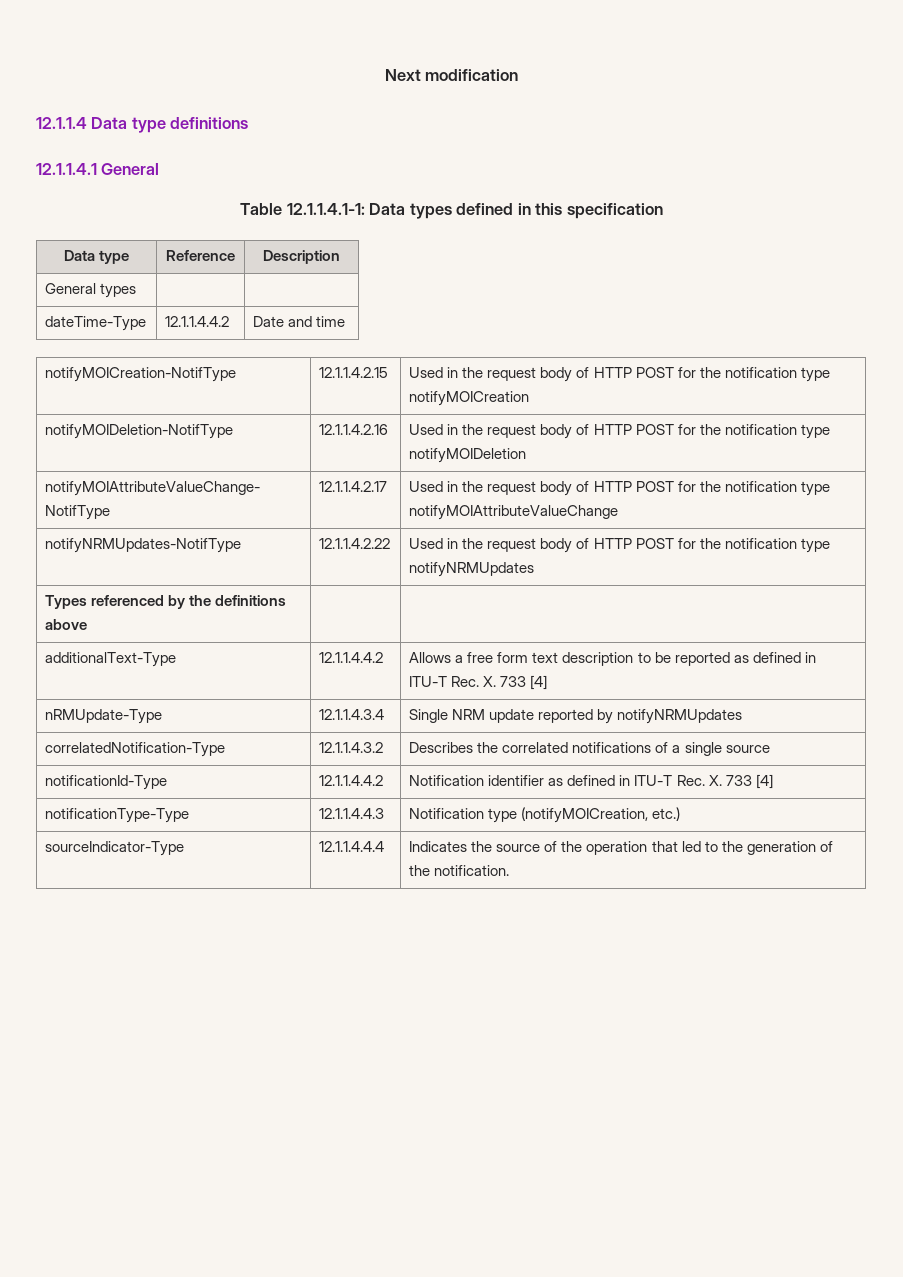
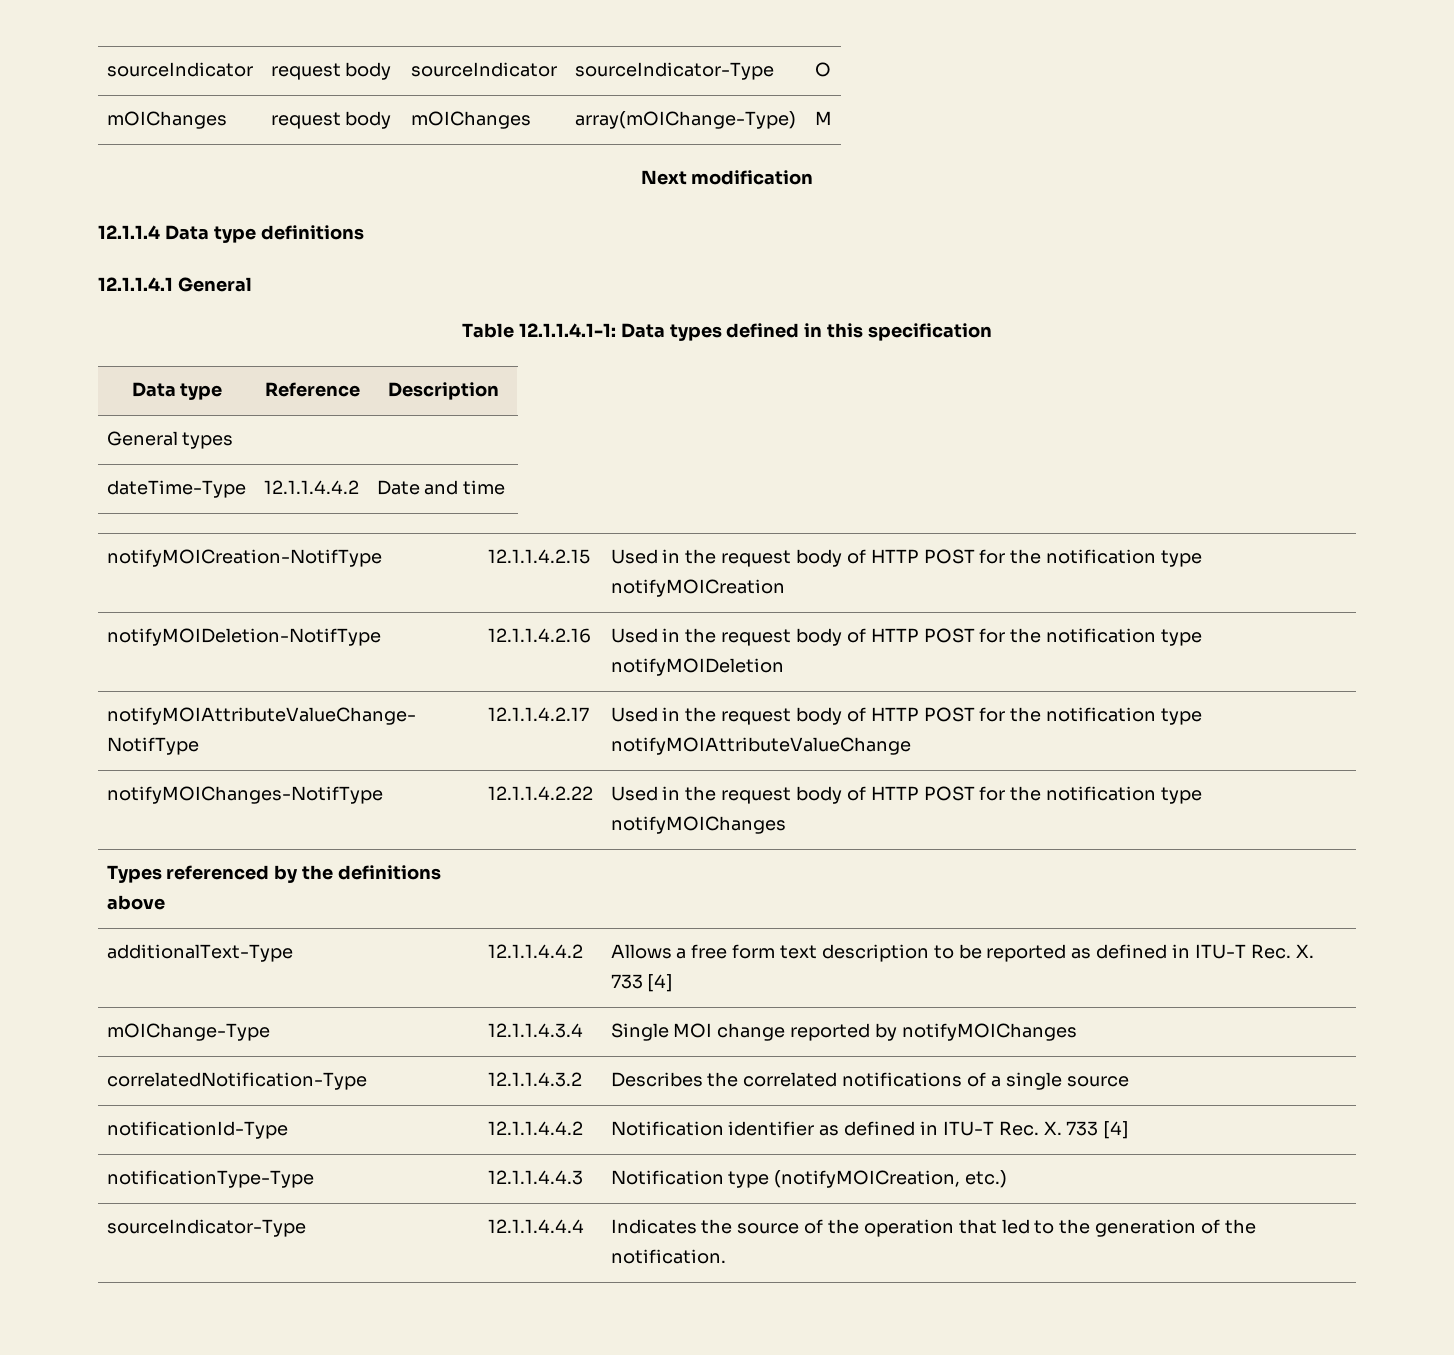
(384, 75) none -> [106,62,253,77] [270,62,392,80] [410,62,557,77] [574,62,774,80] [815,62,831,77] [106,111,227,129] [270,111,392,129] [410,111,531,129] [574,111,796,129] [814,111,832,125] sourceIndicator | request body | sourceIndicator | sourceIndicator-Type | O // mOIChanges | request body | mOIChanges | array(mOIChange-Type) | M //
[45,538,242,553] notifyNRMUpdates-NotifType -> [106,786,383,804] notifyMOIChanges-NotifType
[409,562,535,577] notifyNRMUpdates -> [610,816,786,834] notifyMOIChanges
[45,709,163,724] nRMUpdate-Type -> [106,1023,270,1041] mOIChange-Type
[452,709,535,723] NRM update -> [673,1023,786,1041] MOI change
[617,709,743,724] notifyNRMUpdates -> [901,1023,1077,1041] notifyMOIChanges

